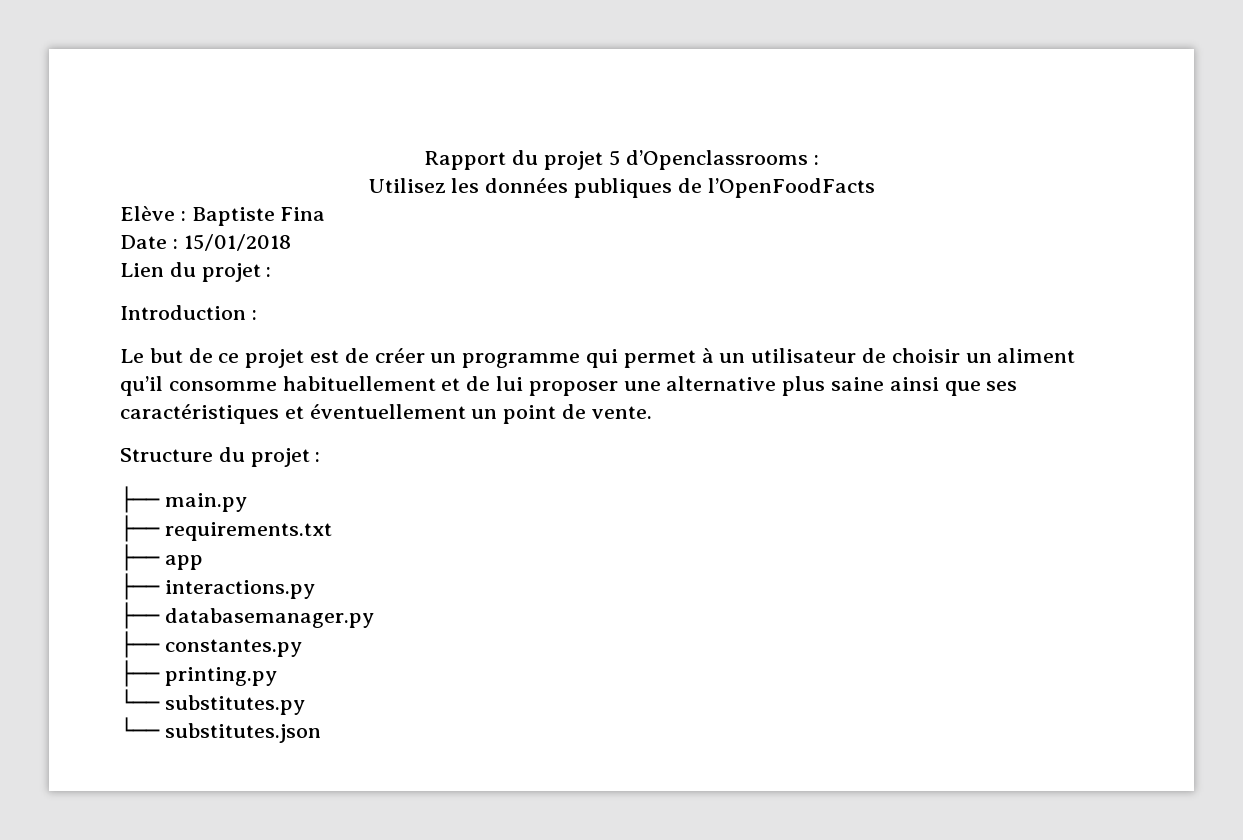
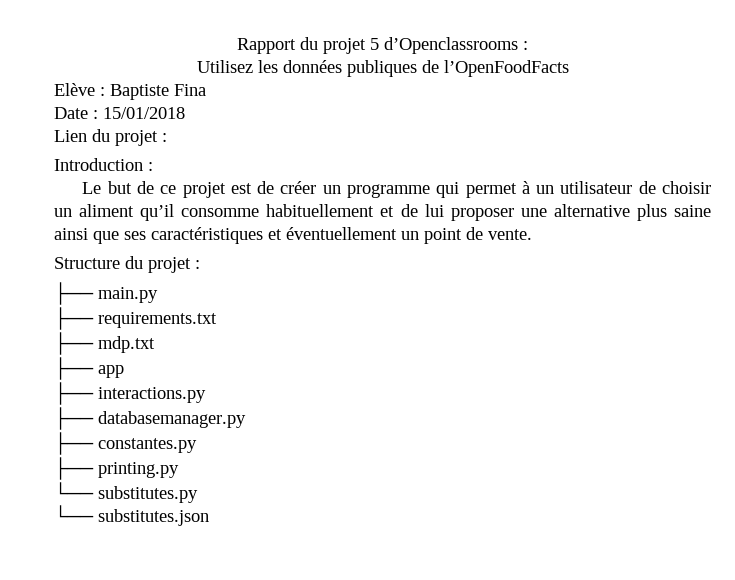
(332, 531) none -> [54,332,155,355] // ├── mdp.txt

